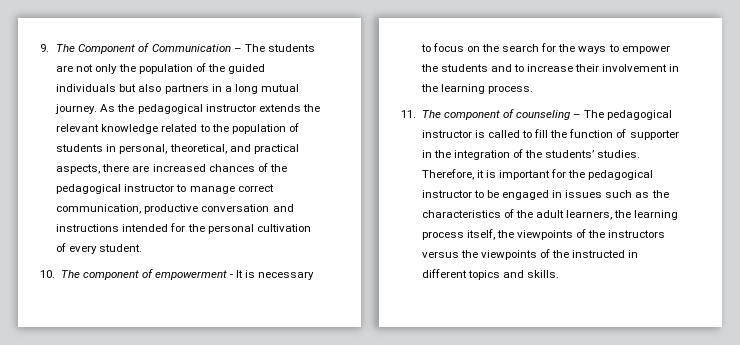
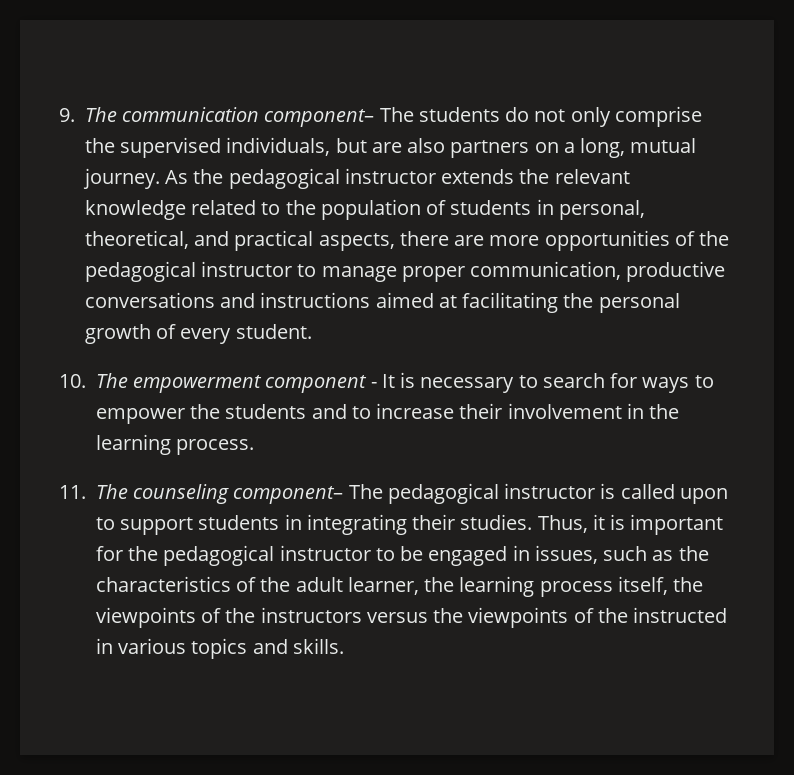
[78,43,242,54] Component of Communication – -> [122,107,375,127] communication component–
[56,65,74,72] are -> [505,107,530,122] do
[118,63,265,74] [56,84,258,94] the population of the guided individuals but also partners in a long -> [614,106,702,127] [84,137,626,158] comprise the supervised individuals, but are also partners on a long,
[152,164,255,172] increased chances -> [489,230,670,251] more opportunities
[237,184,274,192] correct -> [401,266,465,282] proper
[201,204,270,212] conversation -> [84,292,215,308] conversations
[122,223,186,232] intended for -> [375,292,559,313] aimed at facilitating
[256,224,311,232] cultivation -> [84,324,151,344] growth
[82,269,228,280] component of empowerment -> [133,375,368,393] empowerment component
[432,43,500,52] focus on the -> (538, 381) none
[558,44,576,52] the -> (638, 380) none
[443,109,582,120] component of counseling – -> [133,484,344,504] counseling component–
[522,129,679,140] [421,149,641,160] [421,169,474,180] to fill the function of supporter in the integration of the students’ studies. Therefore, -> [679,488,728,504] [95,514,588,535] upon to support students in integrating their studies. Thus,
[565,190,603,198] issues -> [534,545,598,564] issues,
[566,210,613,220] learners, -> [347,577,419,595] learner,
[421,269,467,278] different -> [118,638,187,654] various

